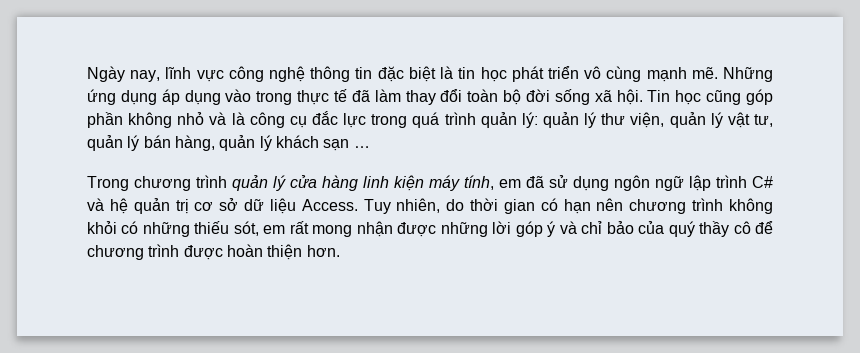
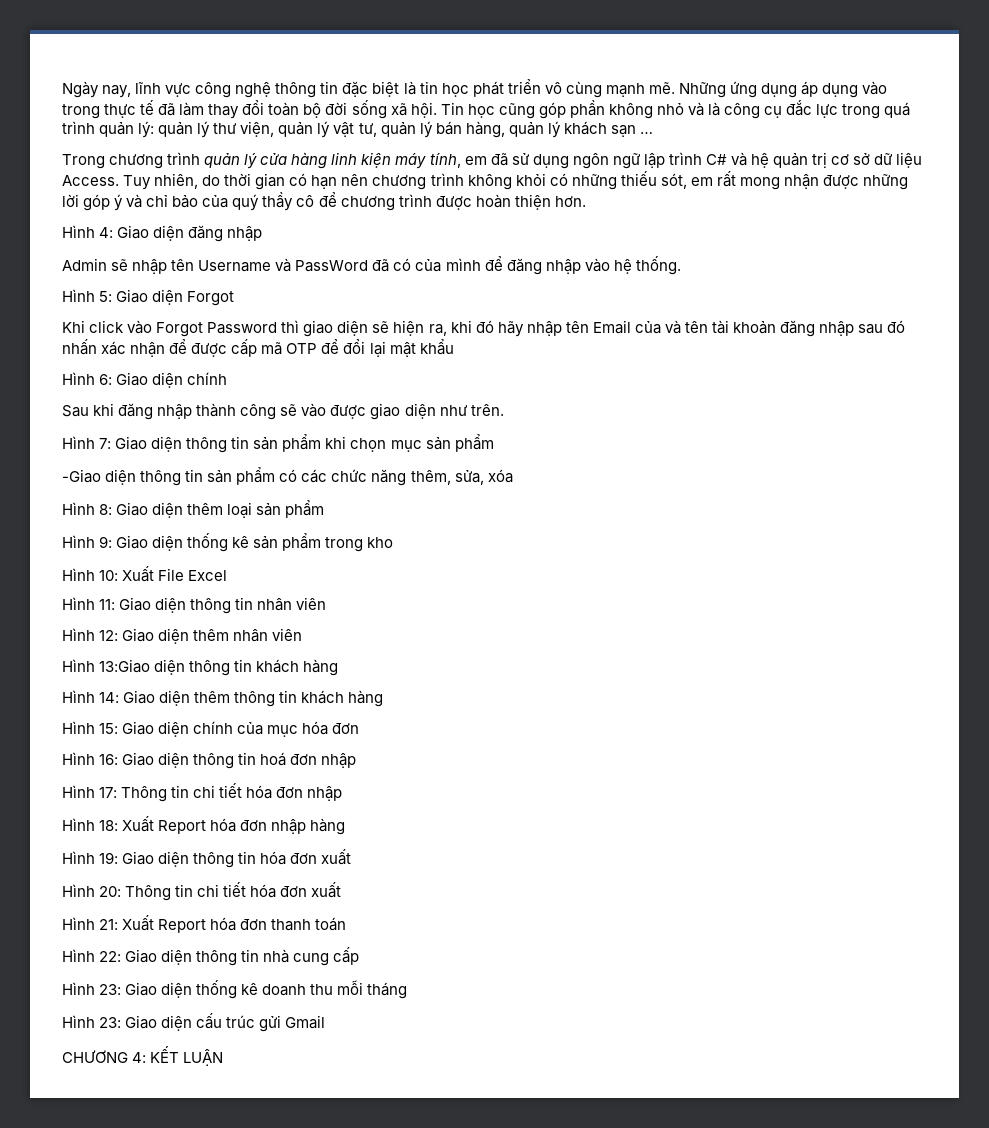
(340, 251) none -> [62,225,263,242] [62,256,681,275] [62,289,235,306] [62,320,906,337] [62,339,454,358] [62,372,228,388] [62,403,504,420] [62,434,494,453] [62,467,513,486] [62,500,325,519] [62,533,394,552] [62,566,228,582] [62,597,327,614] [62,628,303,644] [62,659,339,676] [62,690,384,707] [62,721,360,737] [62,752,357,769] [62,783,343,802] [62,816,346,835] [62,849,352,868] [62,882,342,901] [62,915,347,933] [62,947,360,966] [62,980,408,999] [62,1013,326,1032] [62,1046,224,1067] // Hình 4: Giao diện đăng nhập // Admin sẽ nhập tên Username và PassWord đã có của mình để đăng nhập vào hệ thống. // Hình 5: Giao diện Forgot // Khi click vào Forgot Password thì giao diện sẽ hiện ra, khi đó hãy nhập tên Email của và tên tài khoản đăng nhập sau đó nhấn xác nhận để được cấp mã OTP để đổi lại mật khẩu // Hình 6: Giao diện chính // Sau khi đăng nhập thành công sẽ vào được giao diện như trên. // Hình 7: Giao diện thông tin sản phẩm khi chọn mục sản phẩm // -Giao diện thông tin sản phẩm có các chức năng thêm, sửa, xóa // Hình 8: Giao diện thêm loại sản phẩm // Hình 9: Giao diện thống kê sản phẩm trong kho // Hình 10: Xuất File Excel // Hình 11: Giao diện thông tin nhân viên // Hình 12: Giao diện thêm nhân viên // Hình 13:Giao diện thông tin khách hàng // Hình 14: Giao diện thêm thông tin khách hàng // Hình 15: Giao diện chính của mục hóa đơn // Hình 16: Giao diện thông tin hoá đơn nhập // Hình 17: Thông tin chi tiết hóa đơn nhập // Hình 18: Xuất Report hóa đơn nhập hàng // Hình 19: Giao diện thông tin hóa đơn xuất // Hình 20: Thông tin chi tiết hóa đơn xuất // Hình 21: Xuất Report hóa đơn thanh toán // Hình 22: Giao diện thông tin nhà cung cấp // Hình 23: Giao diện thống kê doanh thu mỗi tháng // Hình 23: Giao diện cấu trúc gửi Gmail // CHƯƠNG 4: KẾT LUẬN

